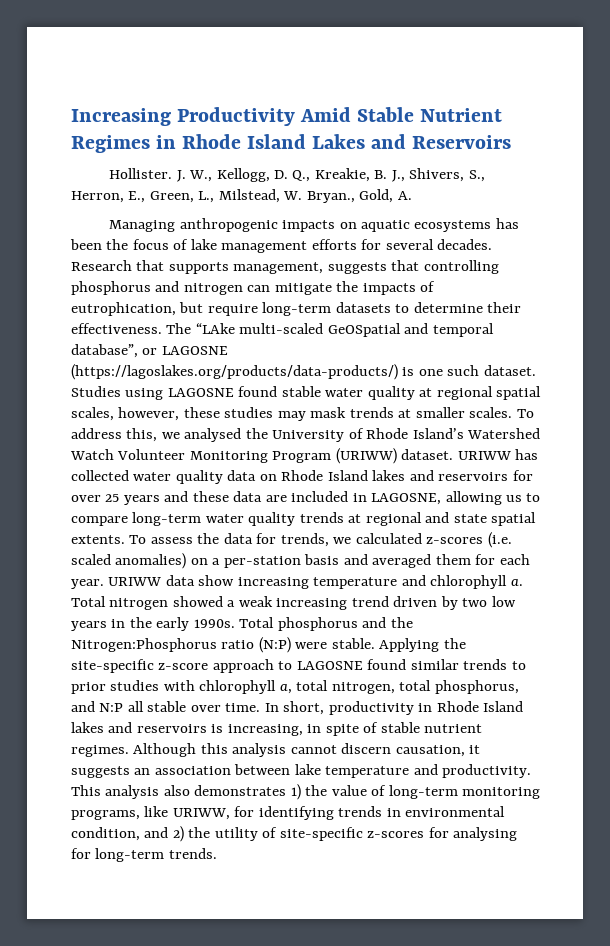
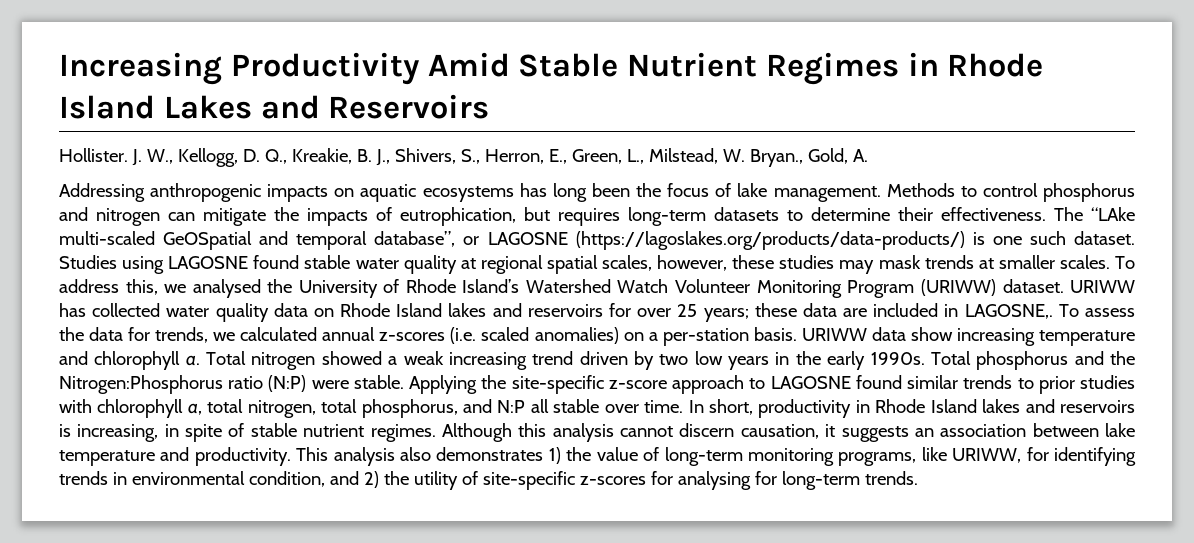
[109,220,176,232] Managing -> [59,183,145,202] Addressing
(519, 223) none -> [552,183,587,202] long
[221,239,493,253] [71,260,499,274] management efforts for several decades. Research that supports management, suggests that controlling -> [773,183,1038,202] management. Methods to control
[207,304,258,316] require -> [558,208,620,226] requires
[123,491,189,505] years and -> [703,308,749,322] years;
[371,491,541,505] [71,512,537,526] [71,535,125,544] LAGOSNE, allowing us to compare long-term water quality trends at regional and state spatial extents. -> [964,304,1053,319] LAGOSNE,.
(422, 538) none -> [322,327,376,341] annual
[304,554,530,568] [71,579,104,589] basis and averaged them for each year. -> [753,327,797,341] basis.

